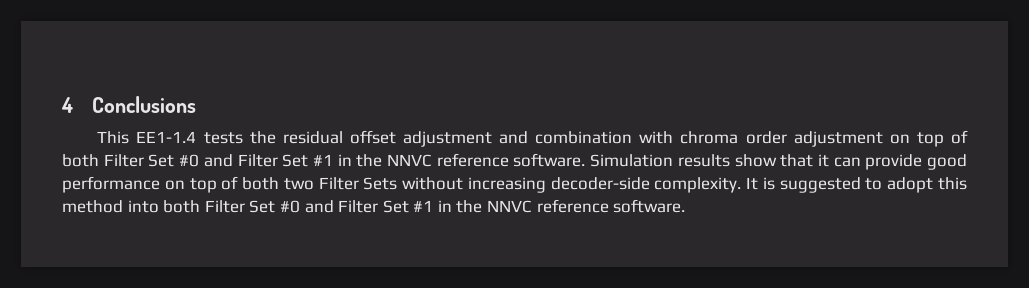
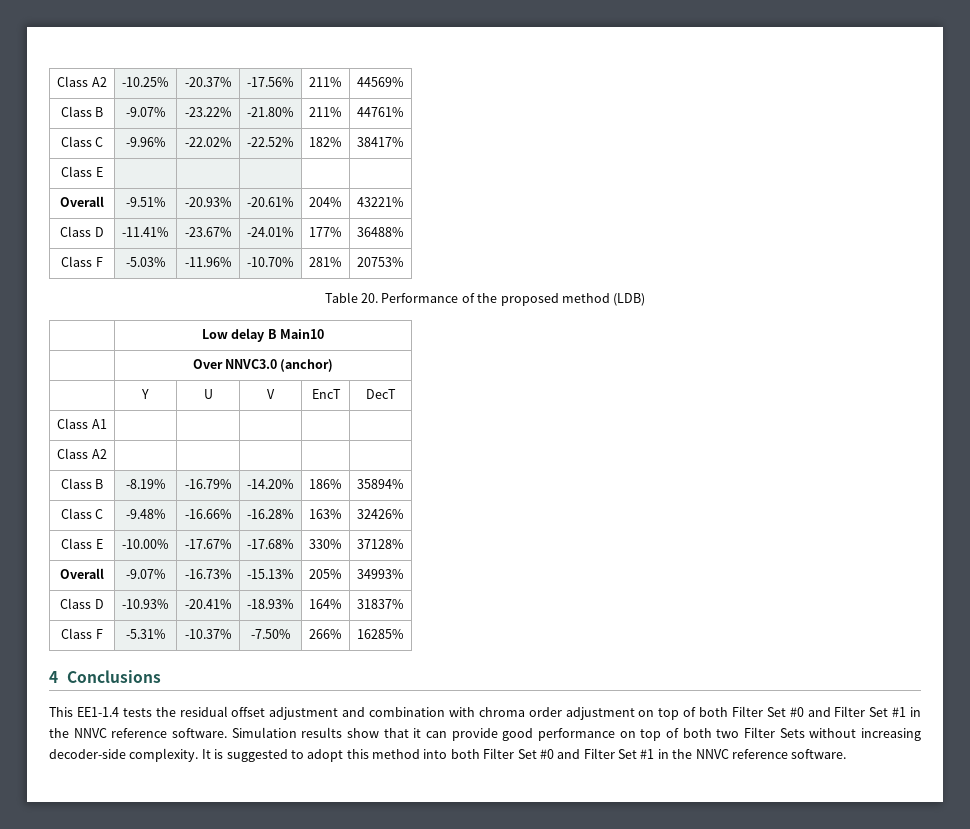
(61, 105) none -> [57,76,107,87] [122,77,169,87] [184,77,232,87] [247,77,294,87] [309,77,342,87] [357,77,404,87] [60,106,104,117] [125,107,166,117] [184,107,232,117] [247,107,294,117] [309,107,342,117] [357,107,404,117] [60,136,104,147] [125,137,166,147] [184,137,232,147] [247,137,294,147] [309,137,342,147] [357,137,404,147] [61,166,103,177] [60,196,104,207] [125,197,166,207] [184,197,232,207] [247,197,294,207] [309,197,342,207] [357,197,404,207] [60,226,104,237] [122,227,169,237] [184,227,232,237] [247,227,294,237] [309,227,342,237] [357,227,404,237] [61,256,103,267] [125,257,166,267] [184,257,232,267] [247,257,294,267] [309,257,342,267] [357,257,404,267] [324,292,646,306] [201,328,325,342] [192,359,334,372] [141,389,149,399] [203,389,213,399] [267,389,275,399] [311,389,341,399] [366,389,396,399] [57,418,107,429] [57,448,107,459] [60,478,104,489] [125,479,166,489] [184,479,232,489] [247,479,294,489] [309,479,342,489] [357,479,404,489] [60,508,104,519] [125,509,166,519] [184,509,232,519] [247,509,294,519] [309,509,342,519] [357,509,404,519] [61,538,103,549] [122,539,169,549] [184,539,232,549] [247,539,294,549] [309,539,342,549] [357,539,404,549] [60,568,104,579] [125,569,166,579] [184,569,232,579] [247,569,294,579] [309,569,342,579] [357,569,404,579] [60,598,104,609] [122,599,169,609] [184,599,232,609] [247,599,294,609] [309,599,342,609] [357,599,404,609] [61,628,103,639] [125,629,166,639] [184,629,232,639] [250,629,291,639] [309,629,342,639] [357,629,404,639] Class A2 | -10.25% | -20.37% | -17.56% | 211% | 44569% // Class B | -9.07% | -23.22% | -21.80% | 211% | 44761% // Class C | -9.96% | -22.02% | -22.52% | 182% | 38417% // Class E | | | | | // Overall | -9.51% | -20.93% | -20.61% | 204% | 43221% // Class D | -11.41% | -23.67% | -24.01% | 177% | 36488% // Class F | -5.03% | -11.96% | -10.70% | 281% | 20753% // Table 20. Performance of the proposed method (LDB) // | Low delay B Main10 // | Over NNVC3.0 (anchor) // | Y | U | V | EncT | DecT // Class A1 | | | | | // Class A2 | | | | | // Class B | -8.19% | -16.79% | -14.20% | 186% | 35894% // Class C | -9.48% | -16.66% | -16.28% | 163% | 32426% // Class E | -10.00% | -17.67% | -17.68% | 330% | 37128% // Overall | -9.07% | -16.73% | -15.13% | 205% | 34993% // Class D | -10.93% | -20.41% | -18.93% | 164% | 31837% // Class F | -5.31% | -10.37% | -7.50% | 266% | 16285% //

